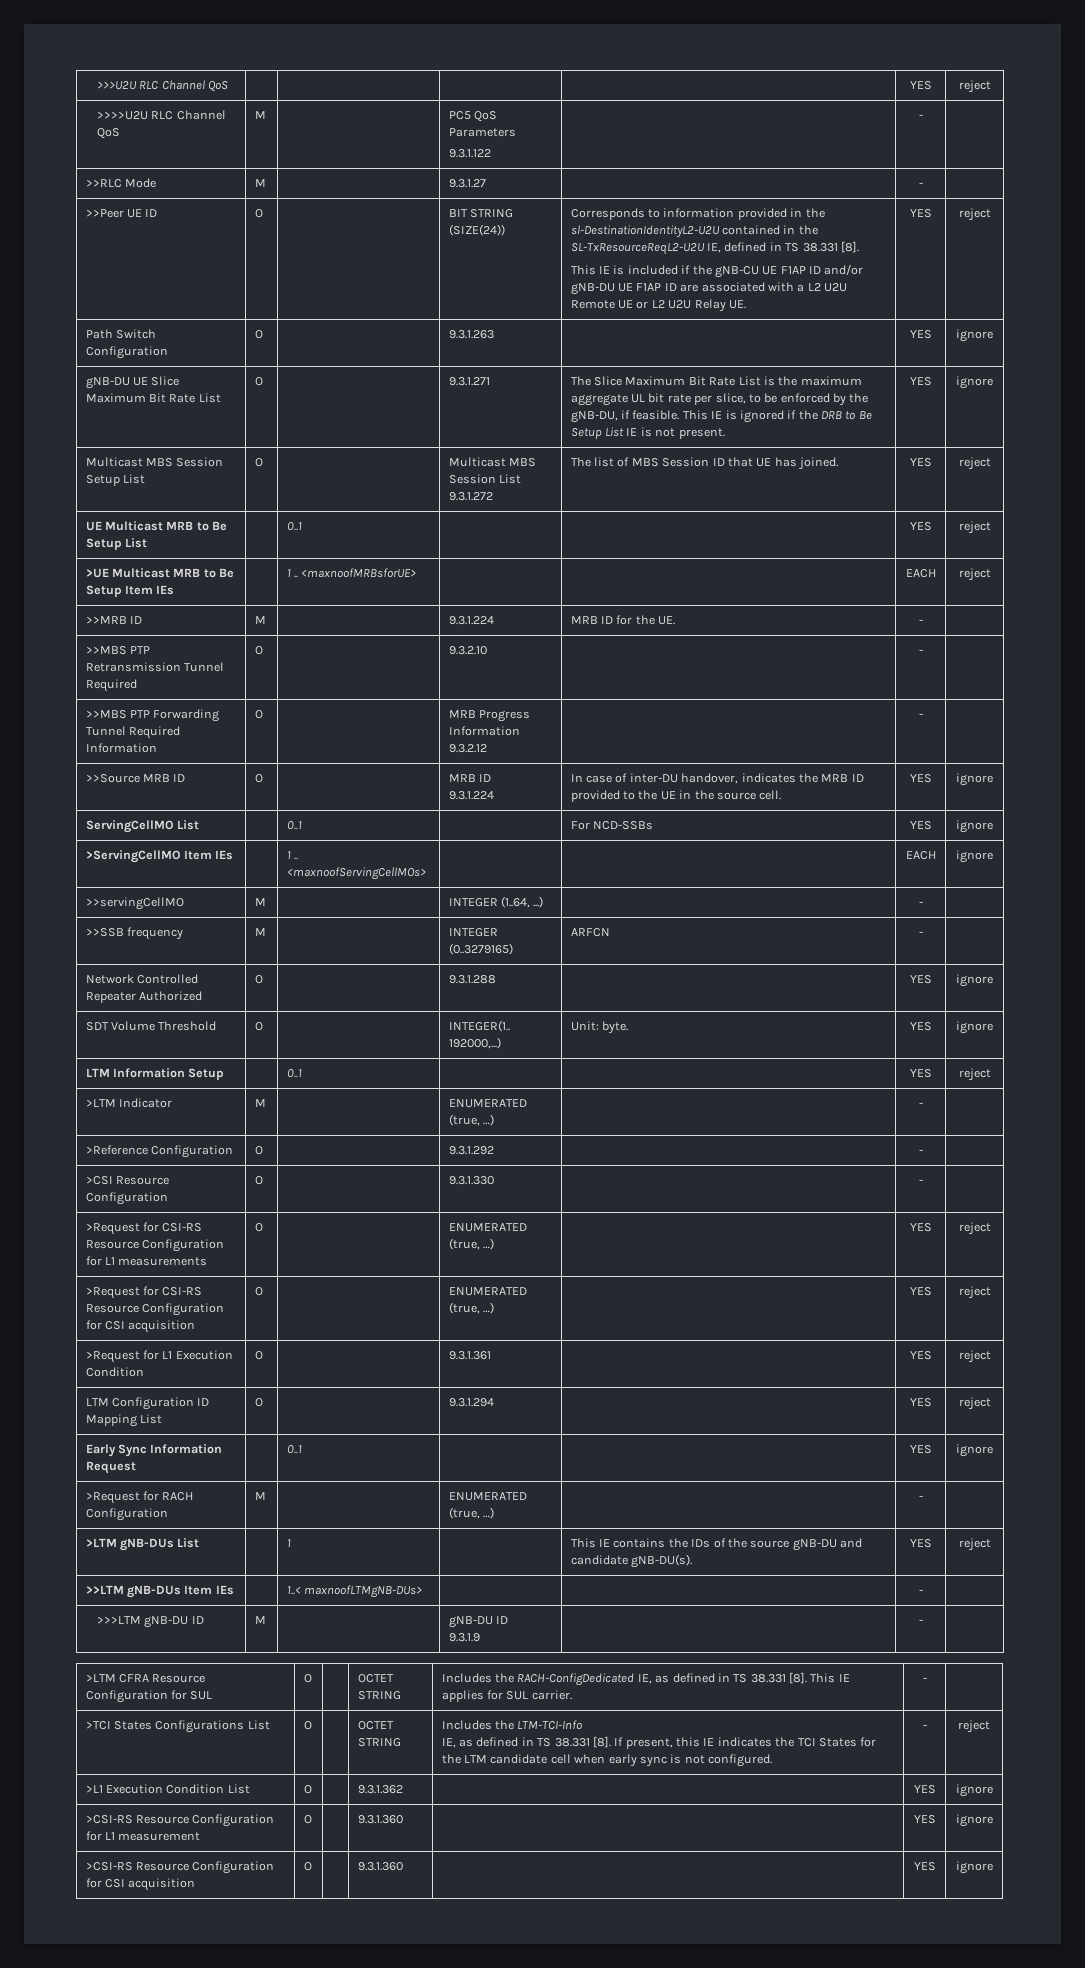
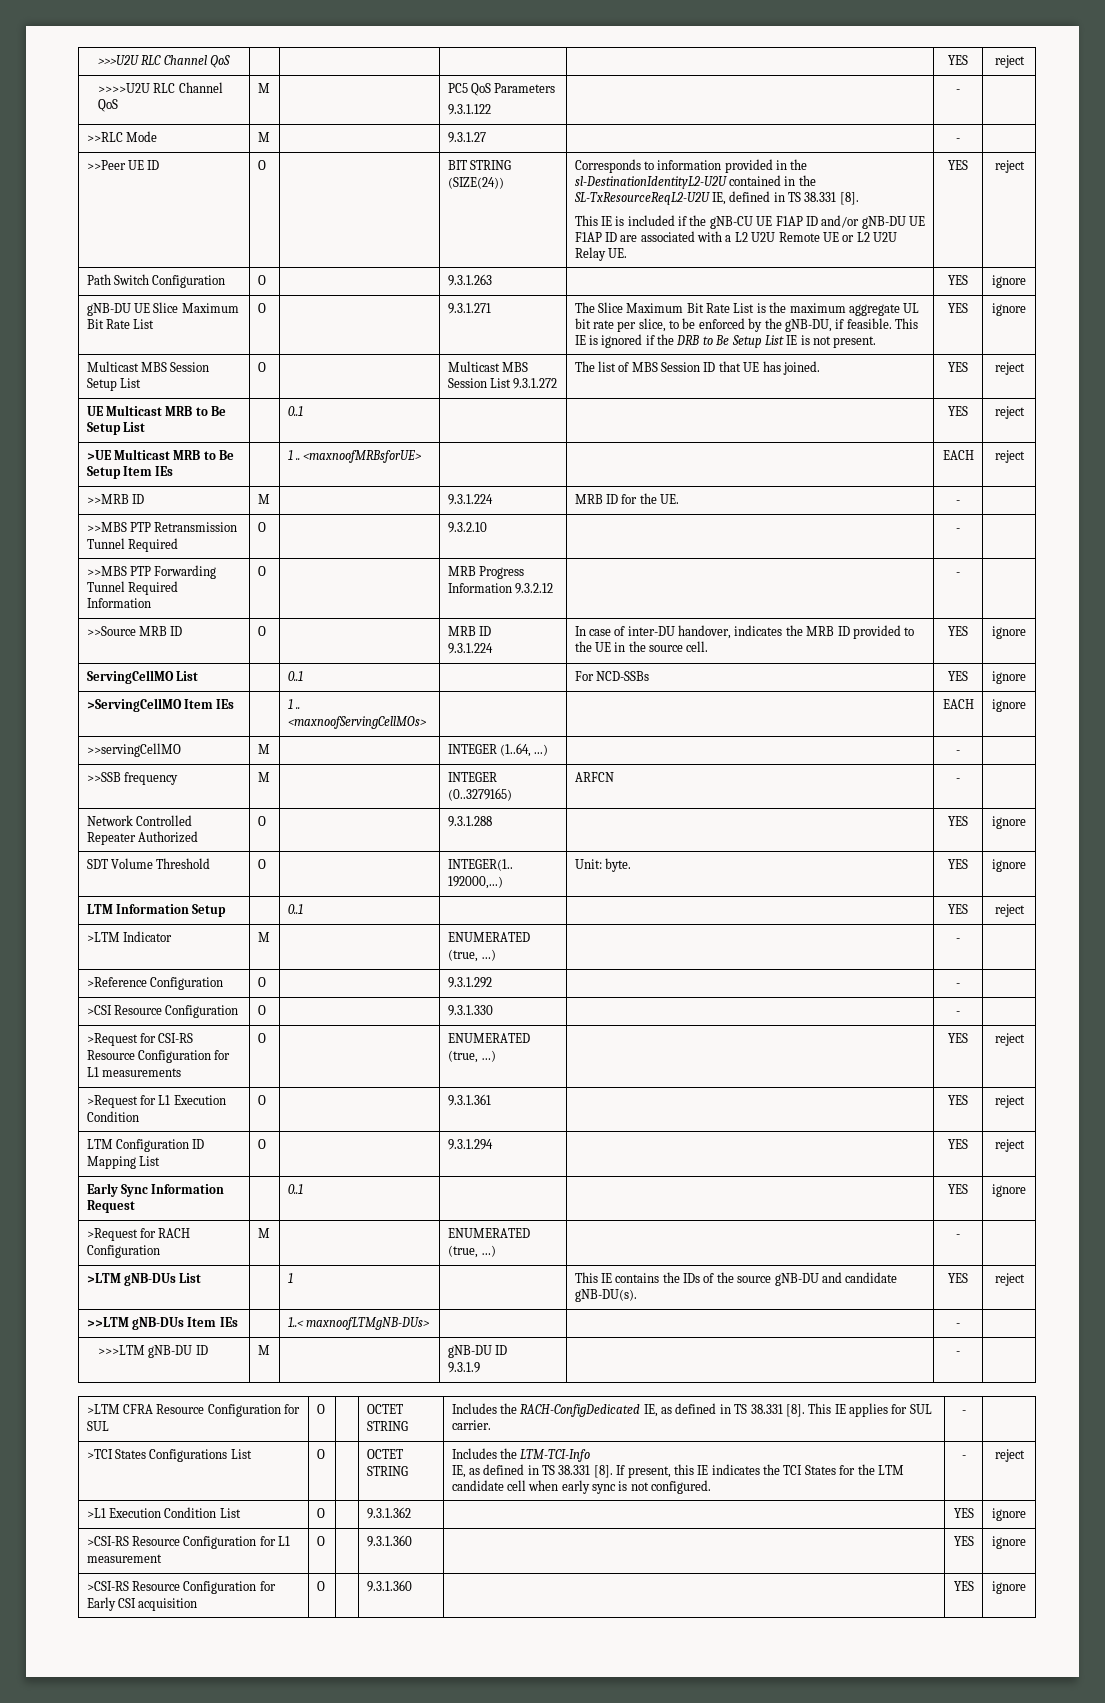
[85,1286,203,1299] [85,1303,225,1316] [85,1320,196,1333] [254,1287,263,1296] [448,1287,527,1296] [448,1302,495,1314] [909,1287,932,1296] [958,1286,991,1299] // >Request for CSI-RS Resource Configuration for CSI acquisition | O | | ENUMERATED (true, …) | | YES | reject -> (1025, 1039) none
(102, 1883) none -> [86,1597,116,1611] Early

